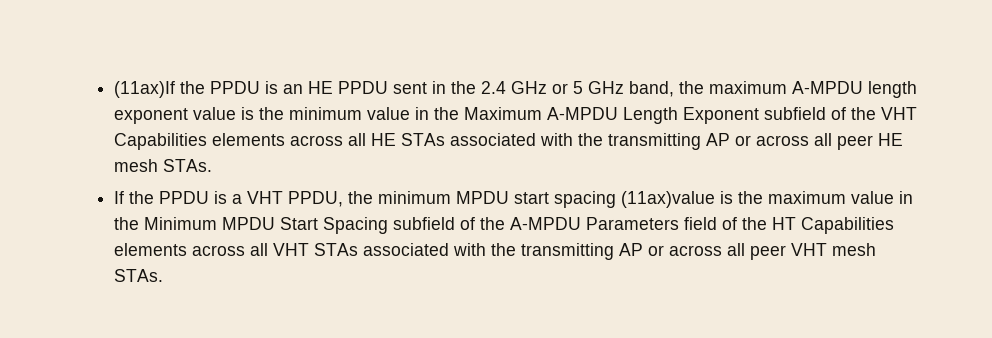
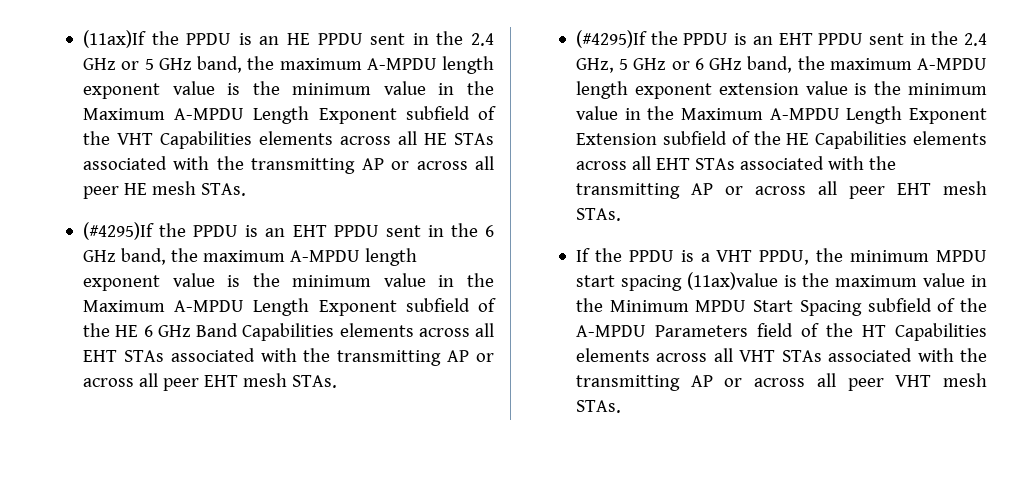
(213, 165) none -> [82,222,494,240] [82,248,417,266] [82,273,495,291] [82,298,496,316] [82,323,495,341] [82,348,494,366] [82,373,337,391] [575,30,988,48] [575,56,987,73] [575,81,987,99] [575,106,987,124] [575,131,987,149] [575,156,896,170] [575,181,988,199] [575,208,621,221] // (#4295)If the PPDU is an EHT PPDU sent in the 6 GHz band, the maximum A-MPDU length exponent value is the minimum value in the Maximum A-MPDU Length Exponent subfield of the HE 6 GHz Band Capabilities elements across all EHT STAs associated with the transmitting AP or across all peer EHT mesh STAs. // (#4295)If the PPDU is an EHT PPDU sent in the 2.4 GHz, 5 GHz or 6 GHz band, the maximum A-MPDU length exponent extension value is the minimum value in the Maximum A-MPDU Length Exponent Extension subfield of the HE Capabilities elements across all EHT STAs associated with the transmitting AP or across all peer EHT mesh STAs.

